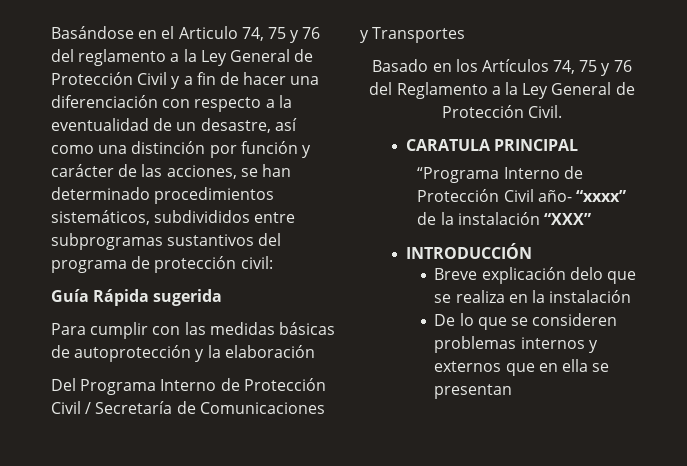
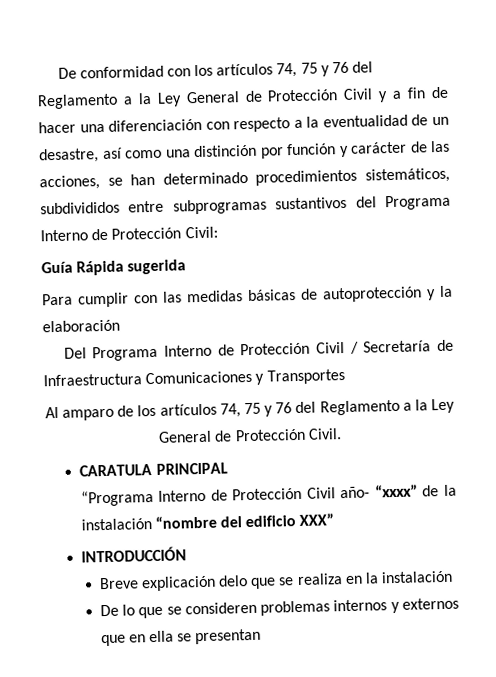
[51,26,321,43] [51,49,167,66] Basándose en el Articulo 74, 75 y 76 del reglamento -> [57,61,374,79] [37,93,118,110] De conformidad con los artículos 74, 75 y 76 del Reglamento
[51,256,273,273] programa de protección civil: -> [385,194,451,211] [40,226,218,242] Programa Interno de Protección Civil:
(196, 407) none -> [43,373,142,387] Infraestructura
[372,59,549,72] Basado en los Artículos -> [44,403,217,421] Al amparo de los artículos
[543,213,591,225] “XXX” -> [154,513,335,529] “nombre del edificio XXX”

